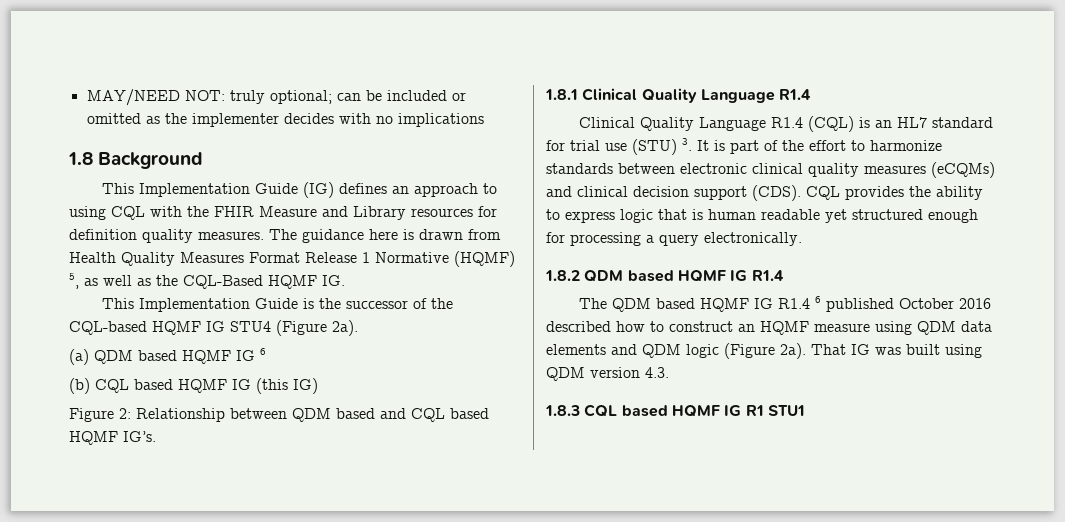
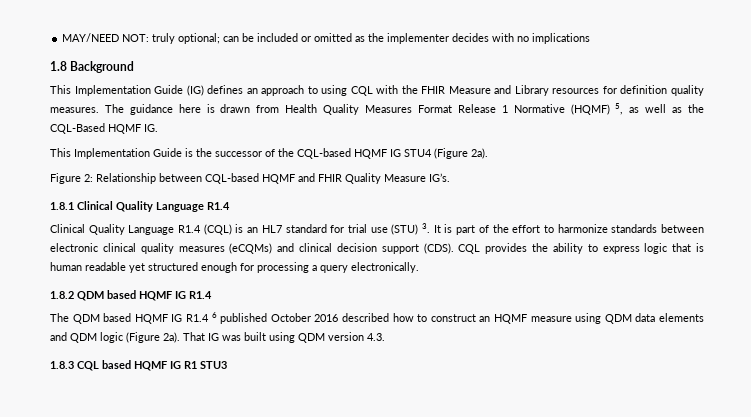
[69,348,266,365] [69,378,318,394] [69,408,489,422] [69,431,118,445] (a) QDM based HQMF IG 6 // (b) CQL based HQMF IG (this IG) // Figure 2: Relationship between QDM based and CQL based HQMF -> [50,173,426,184] Figure 2: Relationship between CQL-based HQMF and FHIR Quality Measure
[767,405,805,416] STU1 -> [200,361,227,369] STU3

